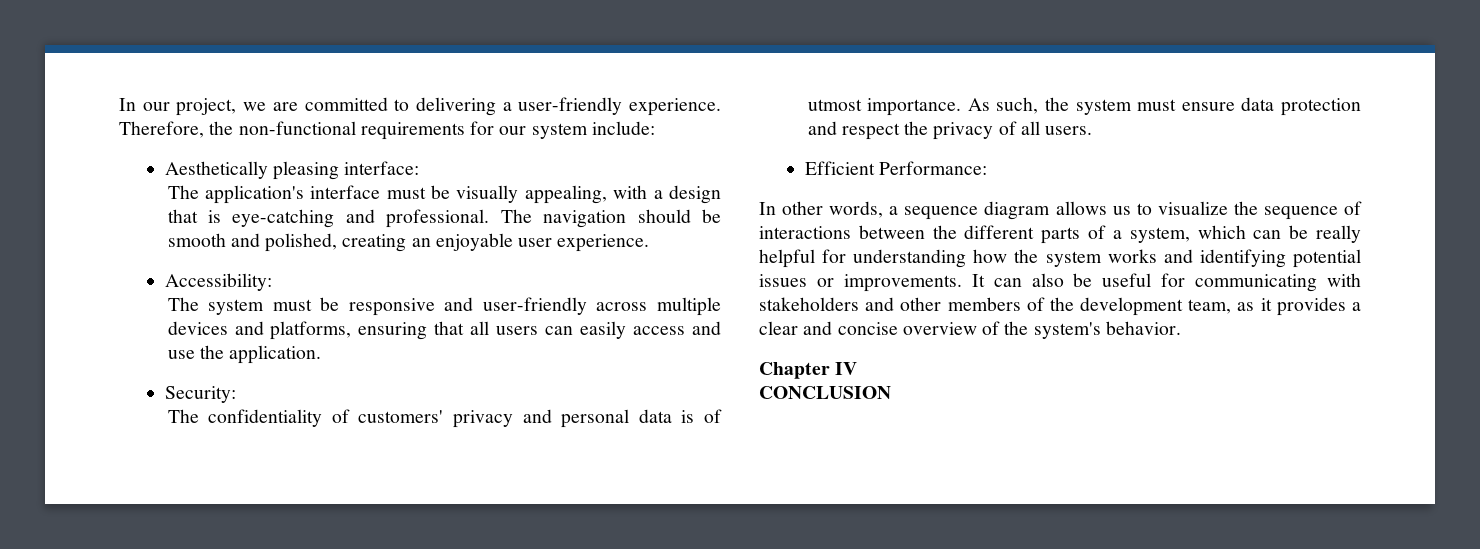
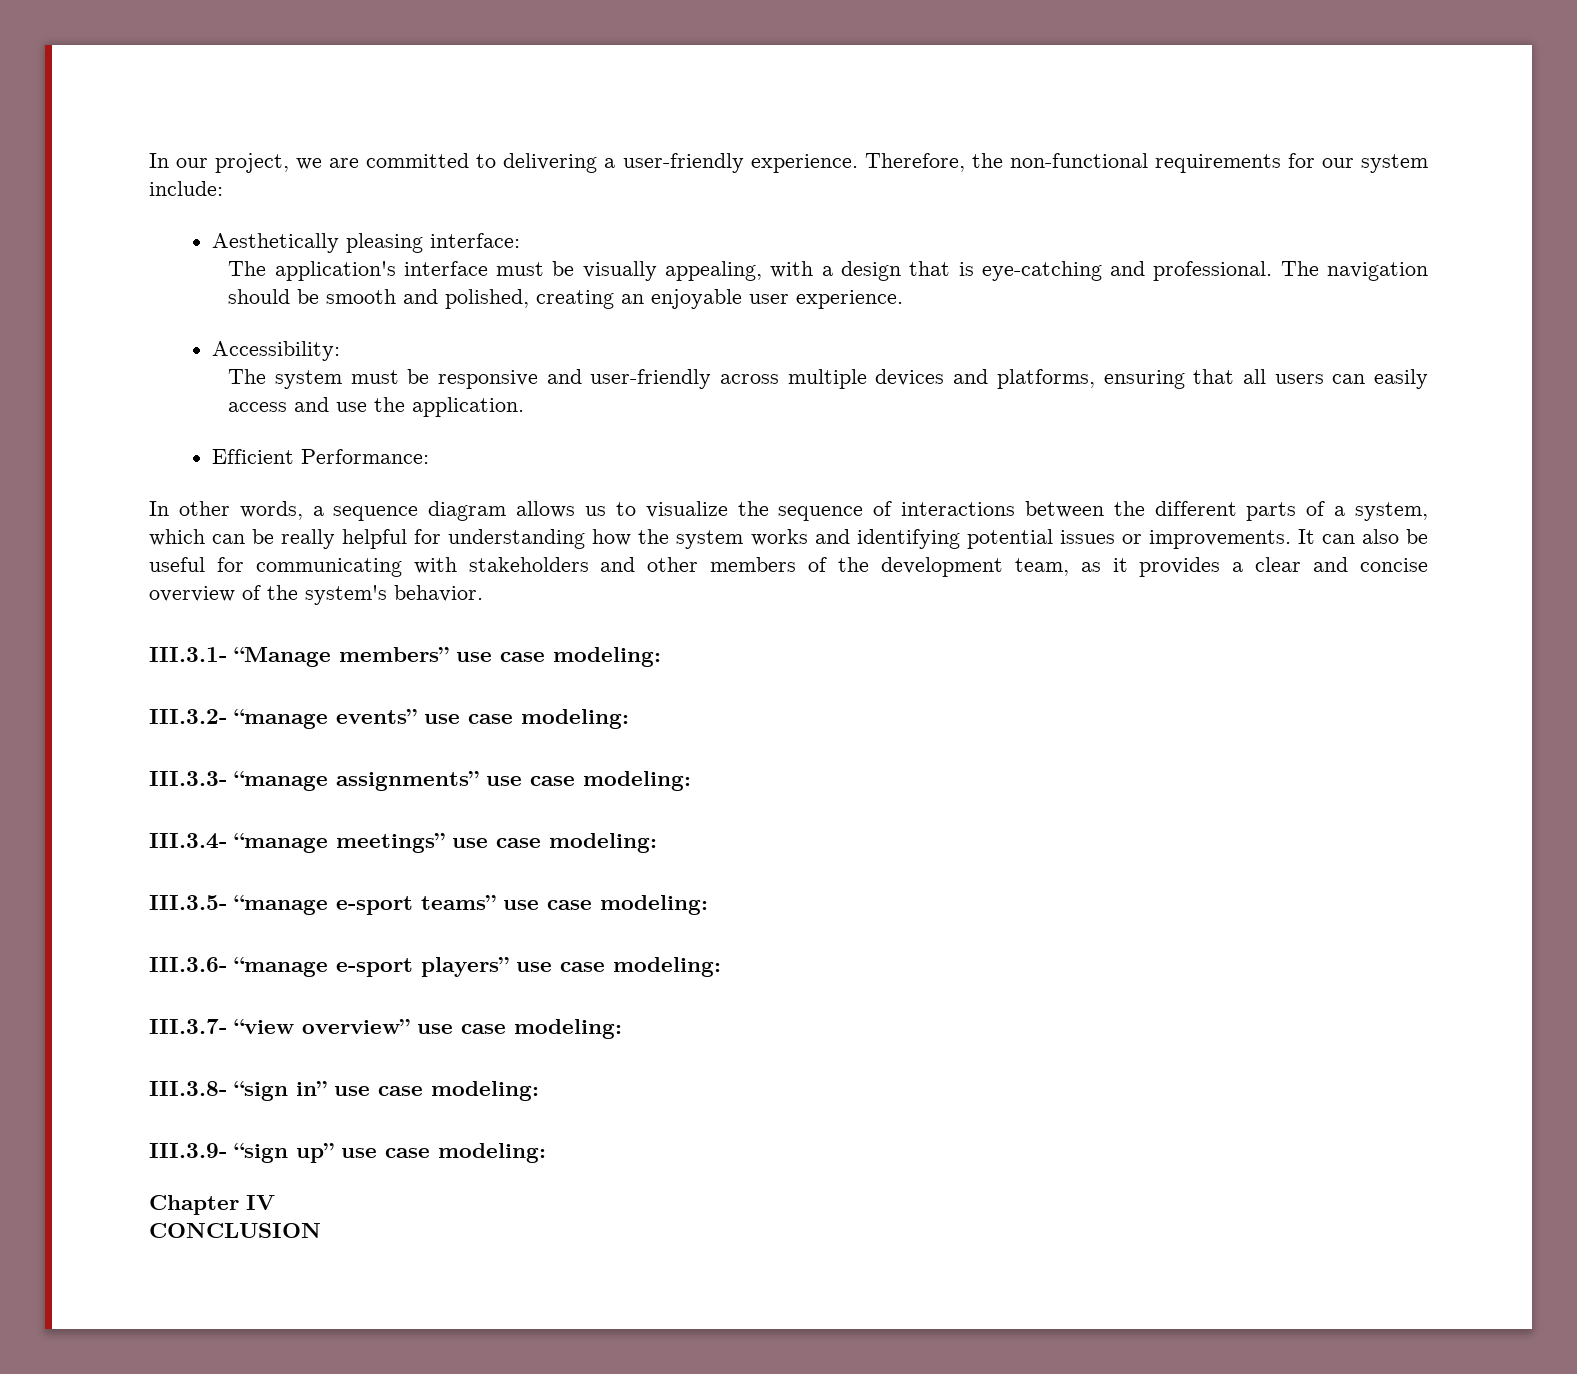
[164,386,236,403] [167,409,722,428] [807,97,1361,116] [807,121,1093,140] // Security: // The confidentiality of customers' privacy and personal data is of utmost importance. As such, the system must ensure data protection and respect the privacy of all users. -> (525, 407) none
(1181, 328) none -> [149,647,661,667] [149,709,629,729] [149,771,691,791] [149,833,657,853] [149,895,708,915] [149,957,721,977] [149,1019,622,1039] [149,1081,539,1101] [149,1143,546,1163] // III.3.1- “Manage members” use case modeling: // III.3.2- “manage events” use case modeling: // III.3.3- “manage assignments” use case modeling: // III.3.4- “manage meetings” use case modeling: // III.3.5- “manage e-sport teams” use case modeling: // III.3.6- “manage e-sport players” use case modeling: // III.3.7- “view overview” use case modeling: // III.3.8- “sign in” use case modeling: // III.3.9- “sign up” use case modeling:

